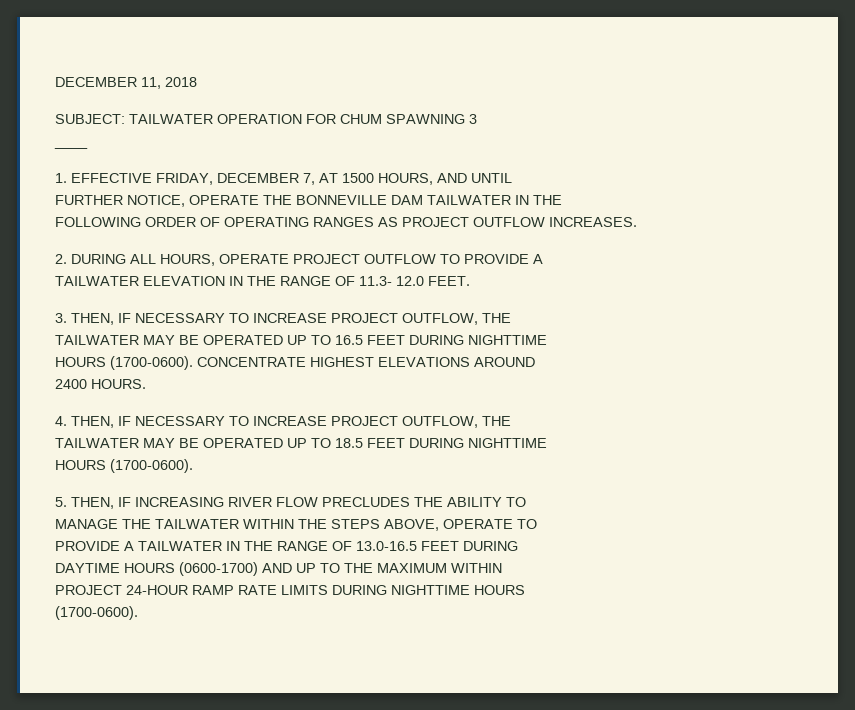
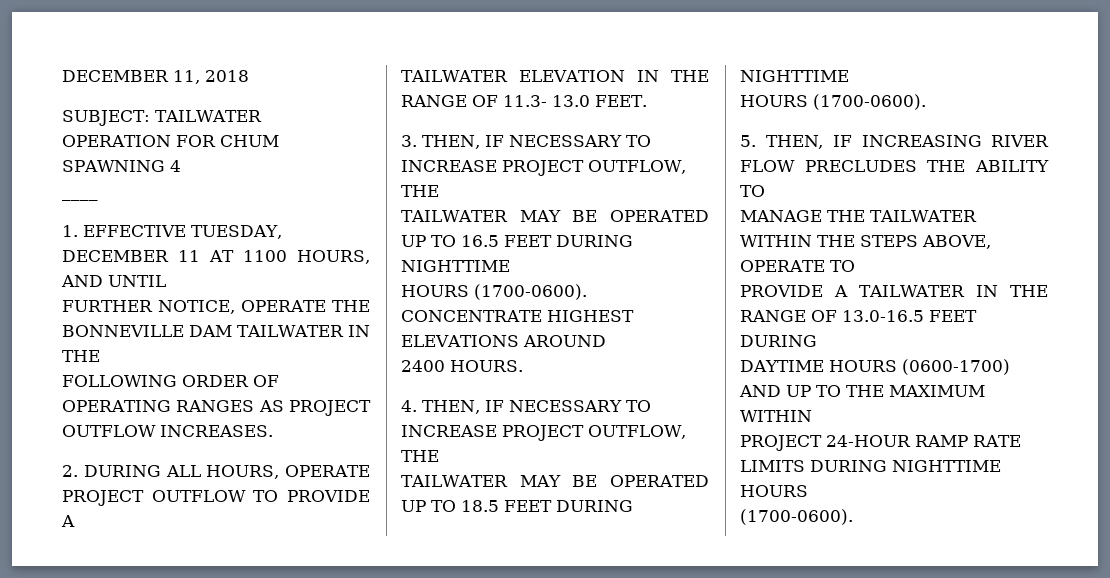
[469,114,477,124] 3 -> [169,160,181,172] 4
[156,173,374,185] FRIDAY, DECEMBER 7, AT 1500 -> [191,225,282,239] [62,250,287,262] TUESDAY, DECEMBER 11 AT 1100
[396,276,424,286] 12.0 -> [552,95,590,107] 13.0

